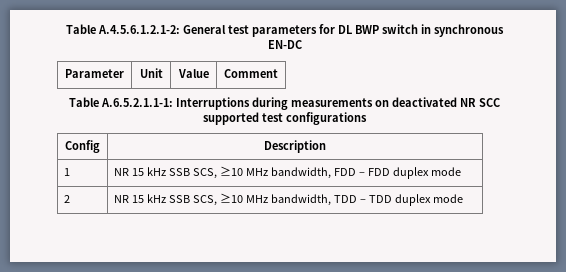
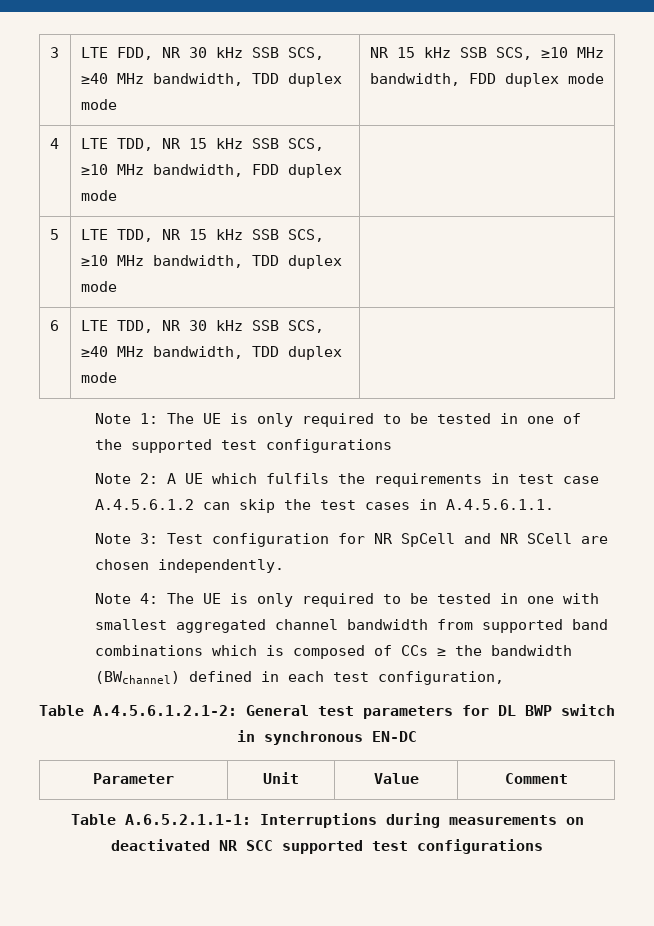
(66, 29) none -> [49,47,59,58] [80,47,324,60] [80,73,342,87] [80,99,117,110] [369,47,604,60] [369,73,604,87] [49,138,59,149] [80,138,324,151] [80,164,342,178] [80,190,117,201] [49,229,59,240] [80,229,324,242] [80,255,342,269] [80,281,117,292] [49,320,59,331] [80,320,324,333] [80,346,342,360] [80,372,117,383] [94,413,581,427] [94,439,392,453] [94,473,599,487] [94,499,554,513] [94,533,608,547] [94,559,284,573] [94,593,599,607] [94,619,608,633] [94,645,572,659] [94,671,504,685] 3 | LTE FDD, NR 30 kHz SSB SCS, ≥40 MHz bandwidth, TDD duplex mode | NR 15 kHz SSB SCS, ≥10 MHz bandwidth, FDD duplex mode // 4 | LTE TDD, NR 15 kHz SSB SCS, ≥10 MHz bandwidth, FDD duplex mode | // 5 | LTE TDD, NR 15 kHz SSB SCS, ≥10 MHz bandwidth, TDD duplex mode | // 6 | LTE TDD, NR 30 kHz SSB SCS, ≥40 MHz bandwidth, TDD duplex mode | // Note 1: The UE is only required to be tested in one of the supported test configurations // Note 2: A UE which fulfils the requirements in test case A.4.5.6.1.2 can skip the test cases in A.4.5.6.1.1. // Note 3: Test configuration for NR SpCell and NR SCell are chosen independently. // Note 4: The UE is only required to be tested in one with smallest aggregated channel bandwidth from supported band combinations which is composed of CCs ≥ the bandwidth (BWchannel) defined in each test configuration, //
[65,140,100,153] [264,140,326,153] [64,168,71,176] [114,166,462,179] [64,195,71,203] [114,193,464,206] // Config | Description // 1 | NR 15 kHz SSB SCS, ≥10 MHz bandwidth, FDD – FDD duplex mode // 2 | NR 15 kHz SSB SCS, ≥10 MHz bandwidth, TDD – TDD duplex mode -> (543, 846) none

